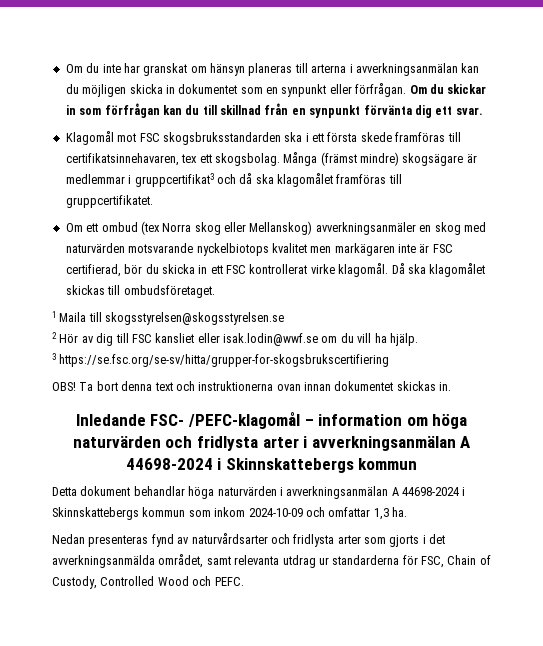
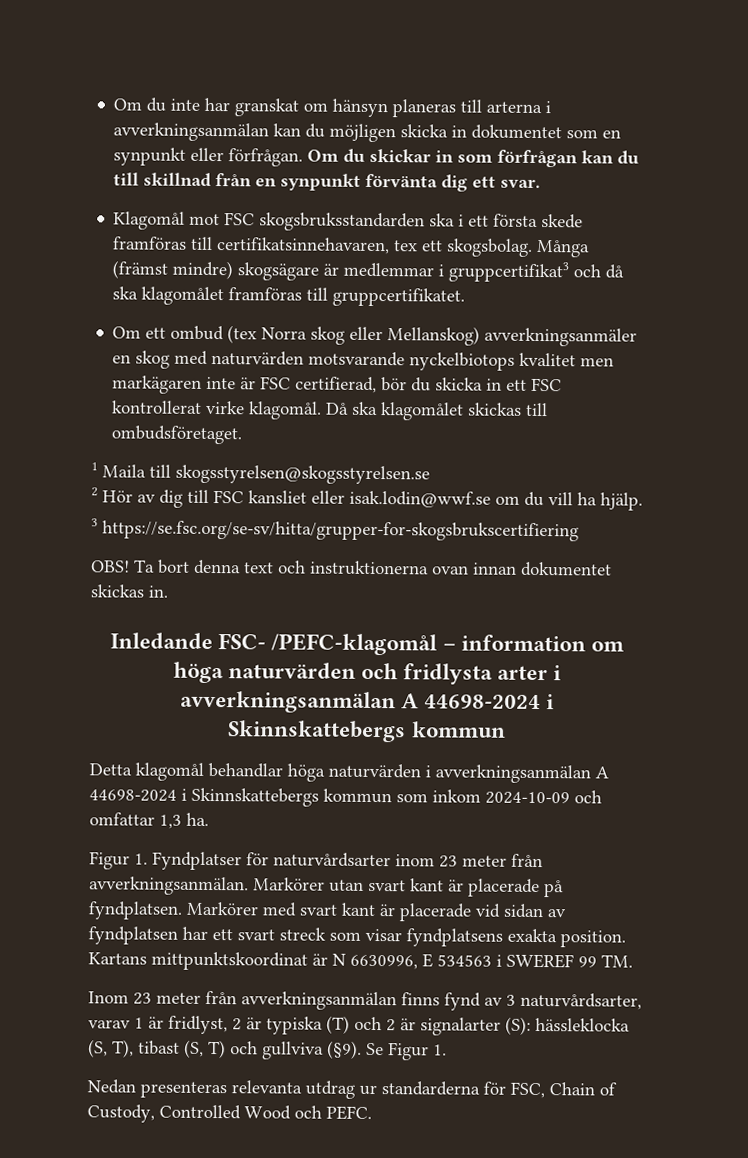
[80,486,131,496] dokument -> [135,762,204,781] klagomål
[52,533,446,547] [52,554,231,568] Nedan presenteras fynd av naturvårdsarter och fridlysta arter som gjorts i det avverkningsanmälda området, samt -> [89,851,543,871] [89,876,564,898] [88,901,566,922] [88,926,626,948] [88,951,633,971] [88,990,642,1011] [88,1015,630,1036] [88,1039,447,1061] [87,1079,227,1099] Figur 1. Fyndplatser för naturvårdsarter inom 23 meter från avverkningsanmälan. Markörer utan svart kant är placerade på fyndplatsen. Markörer med svart kant är placerade vid sidan av fyndplatsen har ett svart streck som visar fyndplatsens exakta position. Kartans mittpunktskoordinat är N 6630996, E 534563 i SWEREF 99 TM. // Inom 23 meter från avverkningsanmälan finns fynd av 3 naturvårdsarter, varav 1 är fridlyst, 2 är typiska (T) och 2 är signalarter (S): hässleklocka (S, T), tibast (S, T) och gullviva (§9). Se Figur 1. // Nedan presenteras

